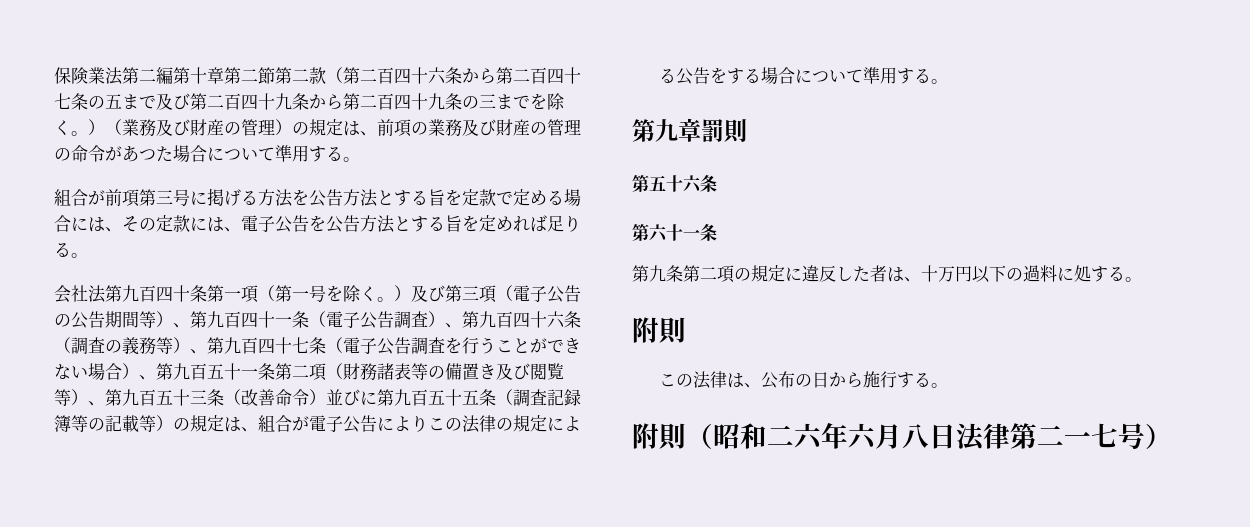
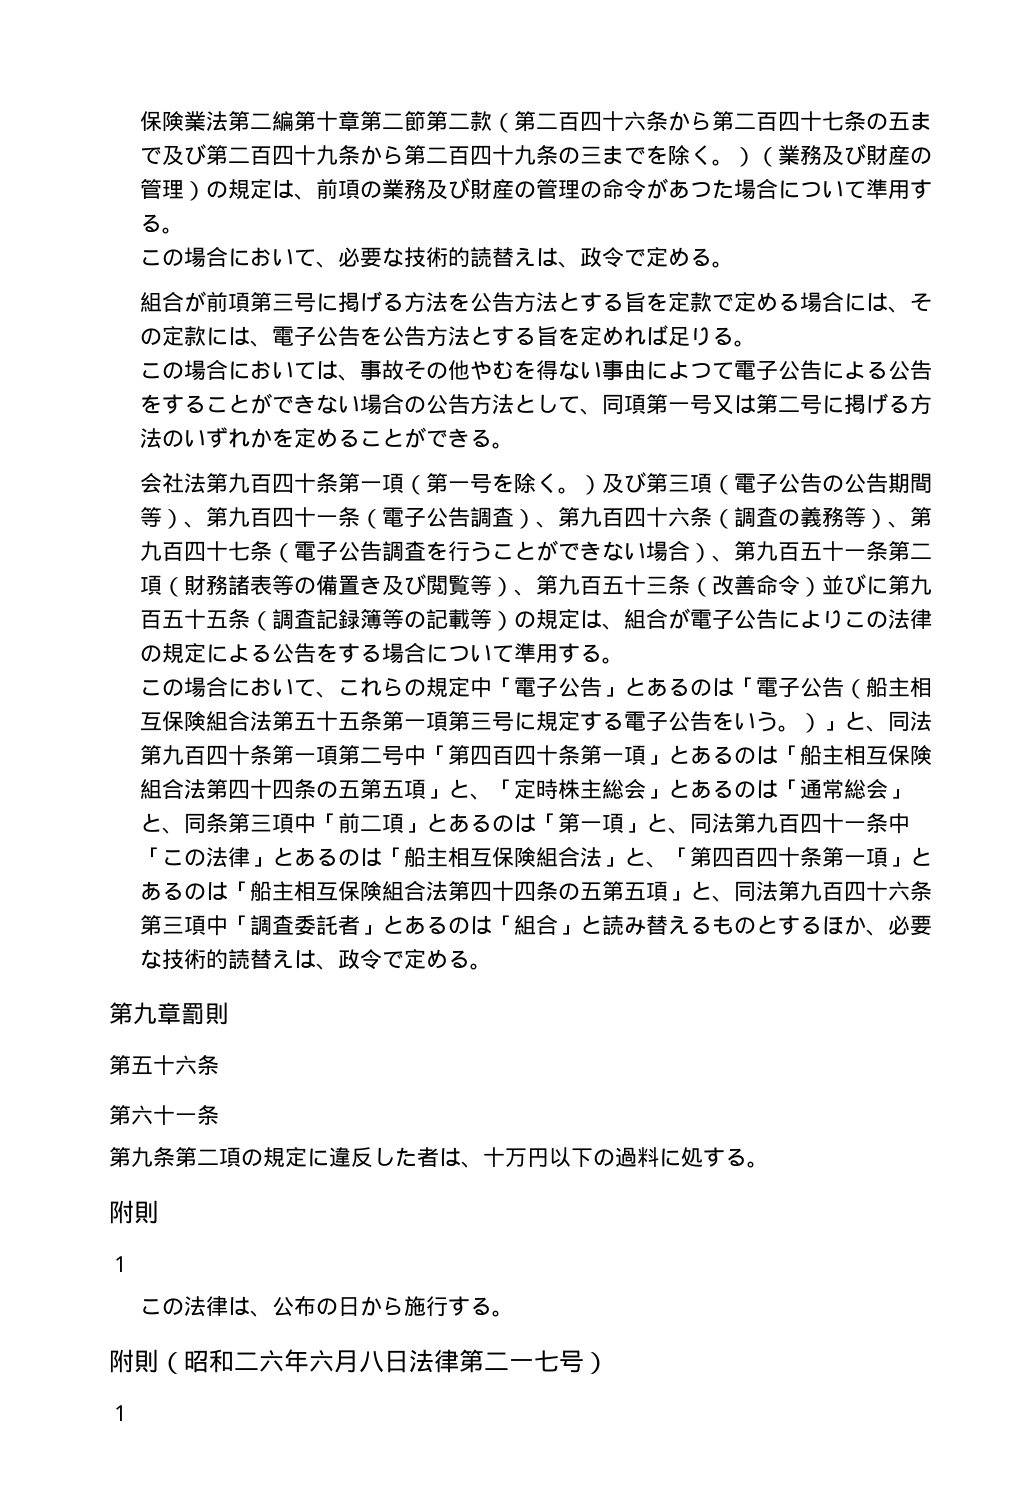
(361, 159) none -> [140,246,735,268] // この場合において、必要な技術的読替えは、政令で定める。
(89, 255) none -> [140,359,933,381] [140,393,933,415] [140,427,515,449] // この場合においては、事故その他やむを得ない事由によつて電子公告による公告をすることができない場合の公告方法として、同項第一号又は第二号に掲げる方法のいずれかを定めることができる。
(949, 81) none -> [140,676,933,699] [140,710,933,733] [140,745,933,766] [140,778,911,800] [140,812,911,834] [140,846,933,868] [140,880,933,902] [140,914,933,936] [140,949,493,970] // この場合において、これらの規定中「電子公告」とあるのは「電子公告（船主相互保険組合法第五十五条第一項第三号に規定する電子公告をいう。）」と、同法第九百四十条第一項第二号中「第四百四十条第一項」とあるのは「船主相互保険組合法第四十四条の五第五項」と、「定時株主総会」とあるのは「通常総会」と、同条第三項中「前二項」とあるのは「第一項」と、同法第九百四十一条中「この法律」とあるのは「船主相互保険組合法」と、「第四百四十条第一項」とあるのは「船主相互保険組合法第四十四条の五第五項」と、同法第九百四十六条第三項中「調査委託者」とあるのは「組合」と読み替えるものとするほか、必要な技術的読替えは、政令で定める。
(686, 330) none -> [109,1256,131,1272] // １
(1172, 436) none -> [109,1405,131,1421] // １

